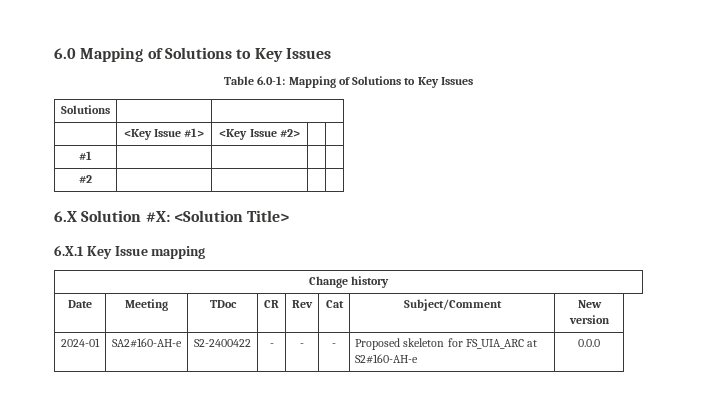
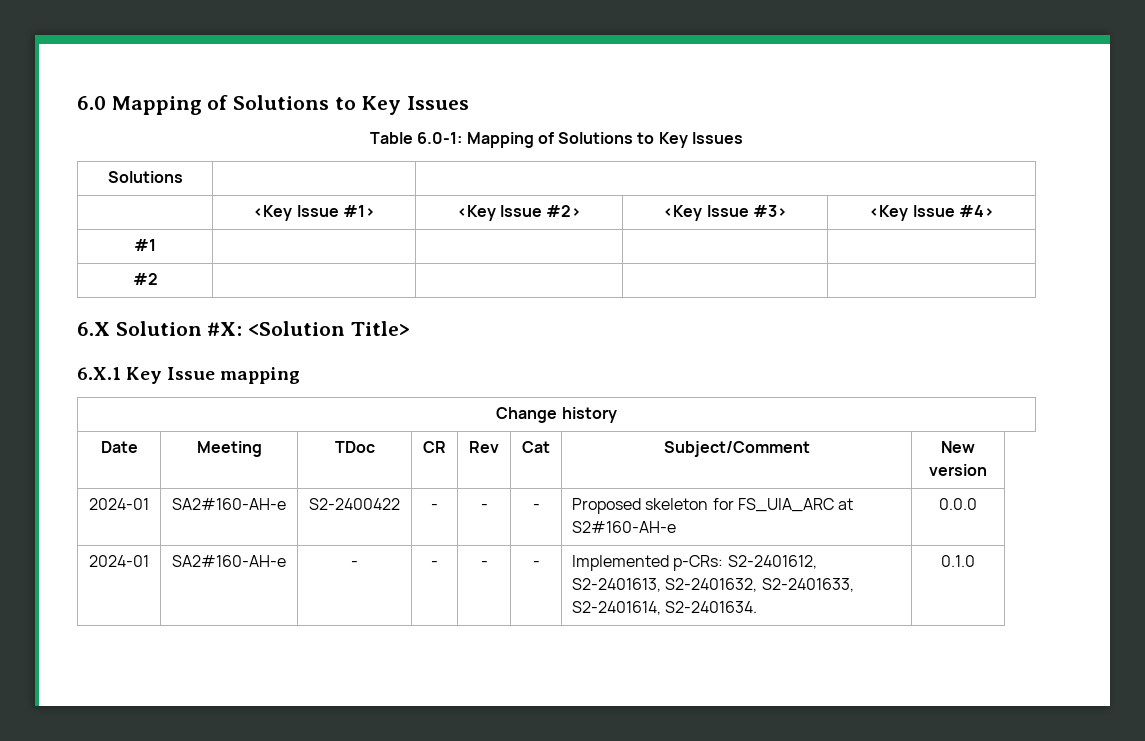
(300, 133) | -> [663,205,787,221] [869,205,994,221] <Key Issue #3> | <Key Issue #4>
(600, 343) none -> [89,555,149,567] [172,555,286,567] [351,561,358,567] [431,561,438,567] [480,561,488,567] [532,561,540,567] [572,555,817,571] [572,578,854,592] [572,601,758,615] [941,555,975,567] // 2024-01 | SA2#160-AH-e | - | - | - | - | Implemented p-CRs: S2-2401612, S2-2401613, S2-2401632, S2-2401633, S2-2401614, S2-2401634. | 0.1.0

